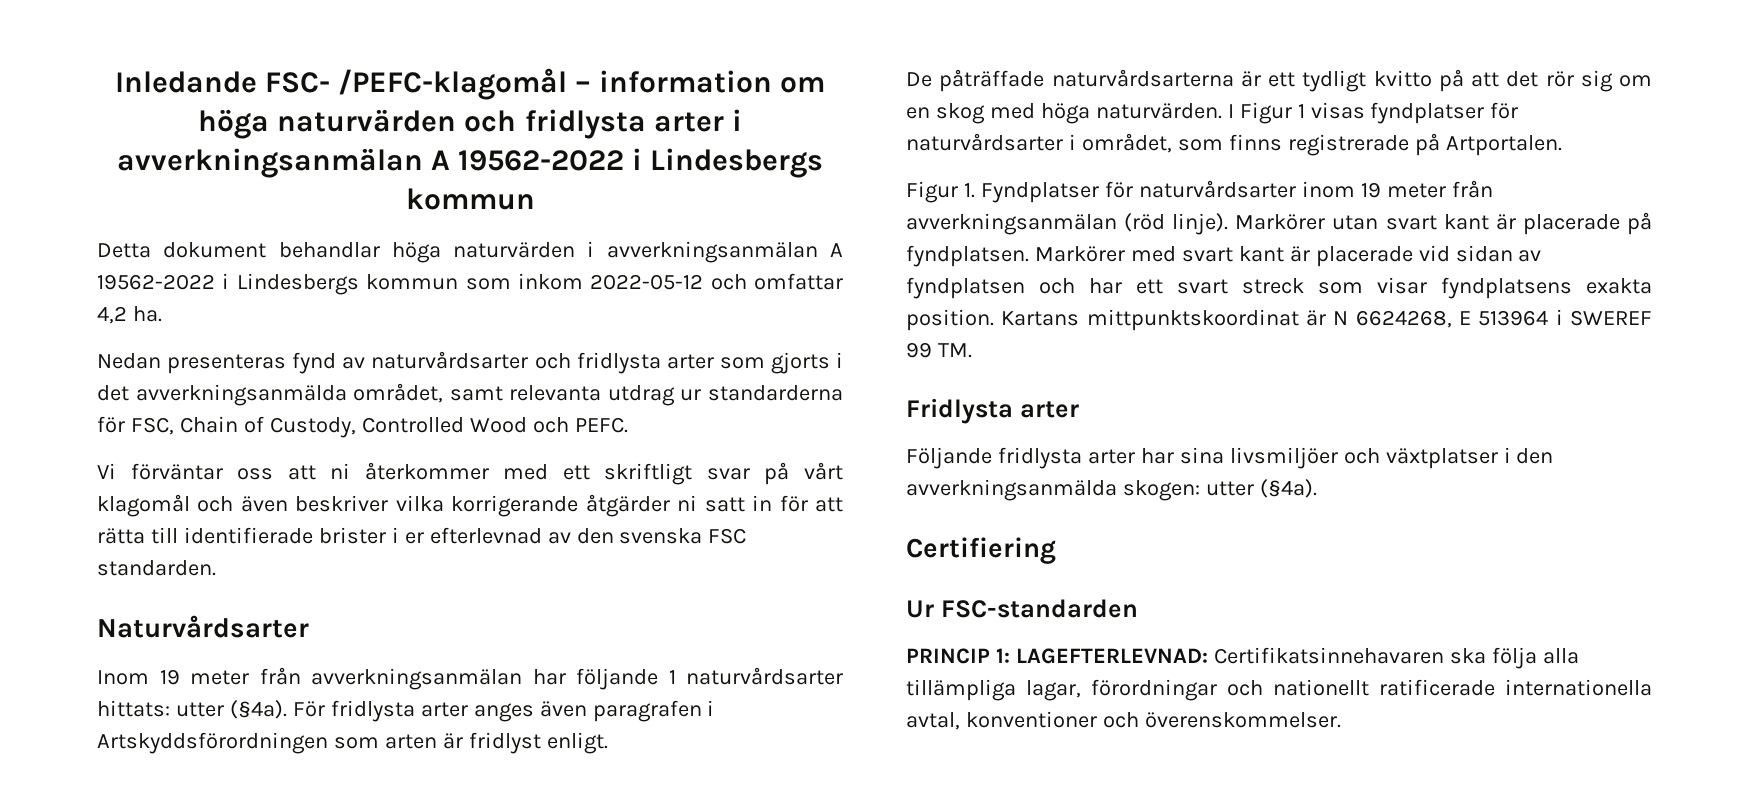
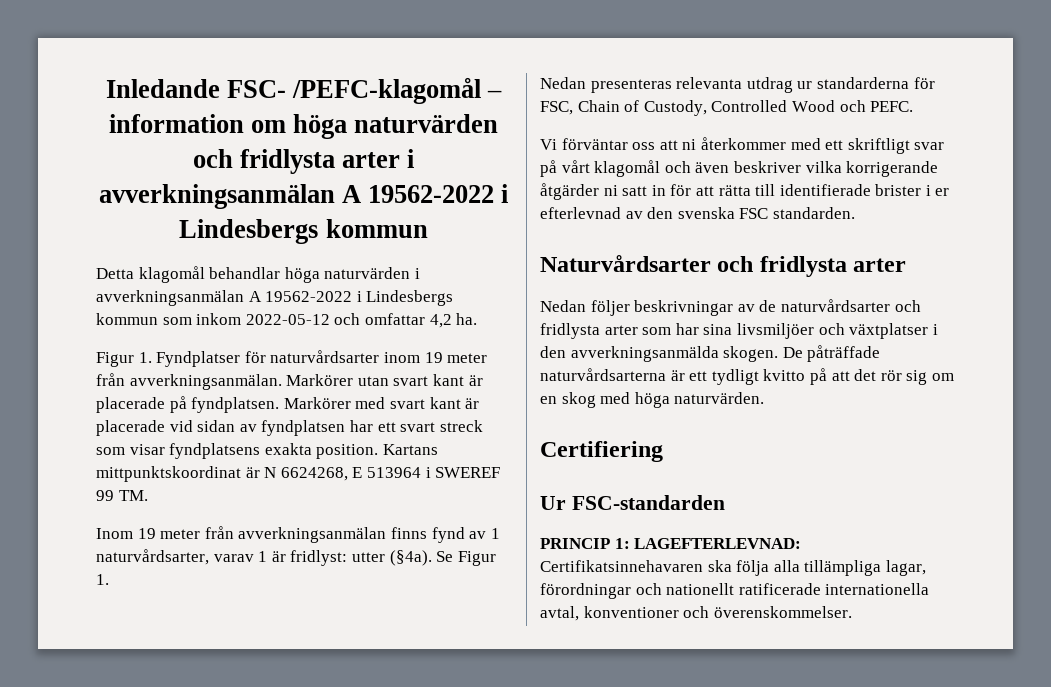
[163,242,267,258] dokument -> [138,266,205,283] klagomål
[97,351,844,374] [97,383,503,406] Nedan presenteras fynd av naturvårdsarter och fridlysta arter som gjorts i det avverkningsanmälda området, samt -> [96,350,488,367] [96,373,483,390] [96,396,480,413] [96,420,483,436] [96,443,438,459] [96,466,501,482] [96,490,148,501] [96,526,500,543] [96,549,496,566] [96,574,109,585] [540,77,672,93] Figur 1. Fyndplatser för naturvårdsarter inom 19 meter från avverkningsanmälan. Markörer utan svart kant är placerade på fyndplatsen. Markörer med svart kant är placerade vid sidan av fyndplatsen har ett svart streck som visar fyndplatsens exakta position. Kartans mittpunktskoordinat är N 6624268, E 513964 i SWEREF 99 TM. // Inom 19 meter från avverkningsanmälan finns fynd av 1 naturvårdsarter, varav 1 är fridlyst: utter (§4a). Se Figur 1. // Nedan presenteras
[97,667,843,690] [97,700,715,722] [97,732,608,754] // Inom 19 meter från avverkningsanmälan har följande 1 naturvårdsarter hittats: utter (§4a). För fridlysta arter anges även paragrafen i Artskyddsförordningen som arten är fridlyst enligt. // -> [717,256,907,277] [540,299,921,316] [540,323,938,339] [540,346,779,362] och fridlysta arter // Nedan följer beskrivningar av de naturvårdsarter och fridlysta arter som har sina livsmiljöer och växtplatser i den avverkningsanmälda skogen.
[1227,102,1519,124] [906,133,1562,156] [906,180,1493,203] [906,212,1652,235] [906,245,1542,267] [906,277,1652,299] [906,309,1652,331] [906,342,972,358] [906,398,1079,424] [906,447,1554,469] [906,479,1317,501] I Figur 1 visas fyndplatser för naturvårdsarter i området, som finns registrerade på Artportalen. // Figur 1. Fyndplatser för naturvårdsarter inom 19 meter från avverkningsanmälan (röd linje). Markörer utan svart kant är placerade på fyndplatsen. Markörer med svart kant är placerade vid sidan av fyndplatsen och har ett svart streck som visar fyndplatsens exakta position. Kartans mittpunktskoordinat är N 6624268, E 513964 i SWEREF 99 TM. // Fridlysta arter // Följande fridlysta arter har sina livsmiljöer och växtplatser i den avverkningsanmälda skogen: utter (§4a). -> (765, 398) none

